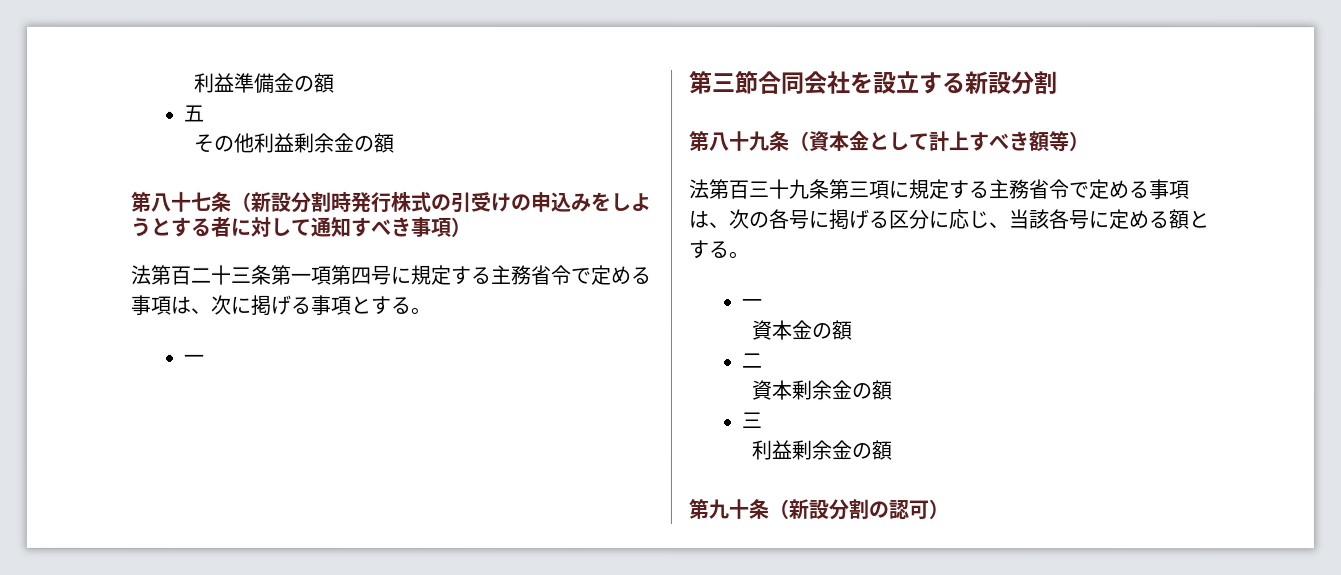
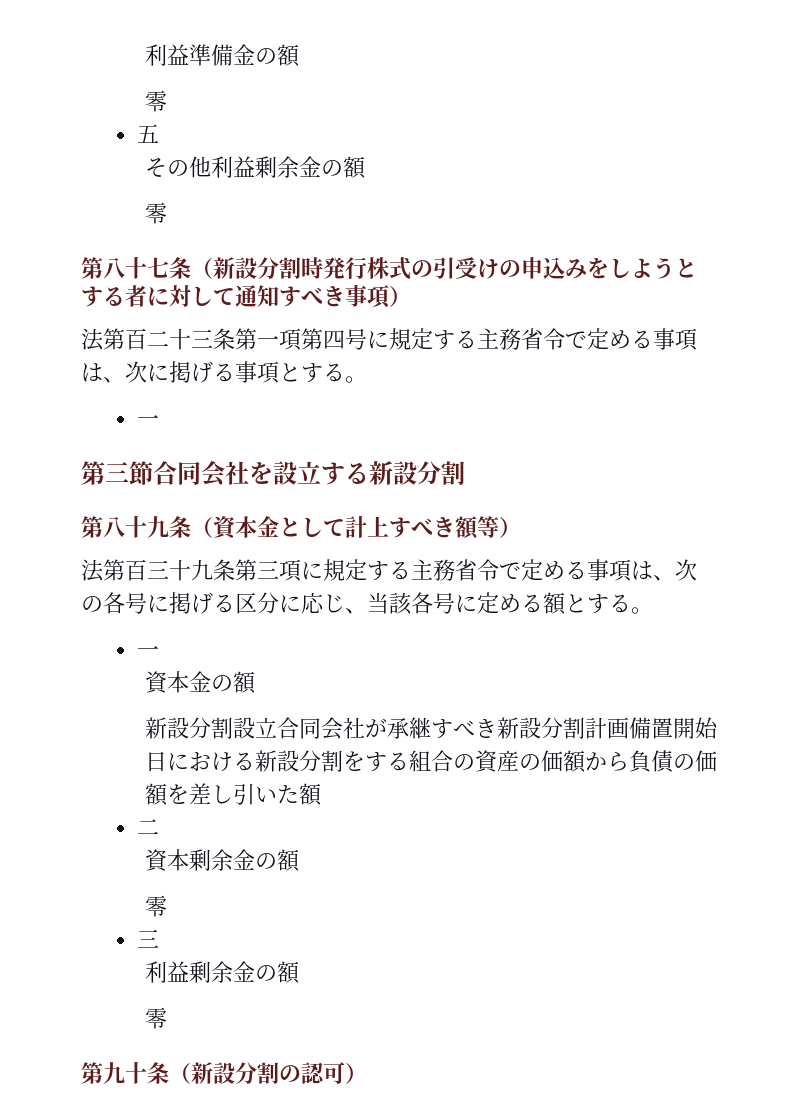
(335, 82) none -> [144,90,167,112] // 零
(395, 142) none -> [144,202,167,224] // 零
(852, 330) none -> [144,717,718,740] [144,750,717,773] [144,783,322,806] // 新設分割設立合同会社が承継すべき新設分割計画備置開始日における新設分割をする組合の資産の価額から負債の価額を差し引いた額
(892, 390) none -> [144,895,167,917] // 零
(892, 450) none -> [144,1007,167,1029] // 零

